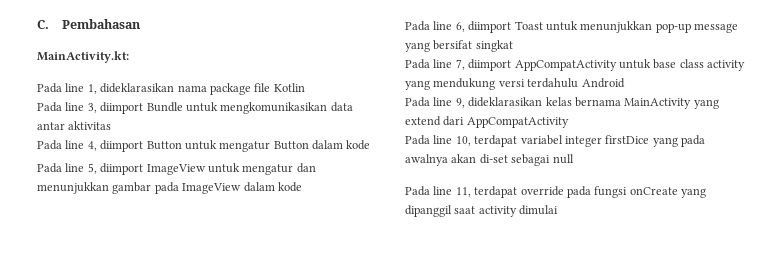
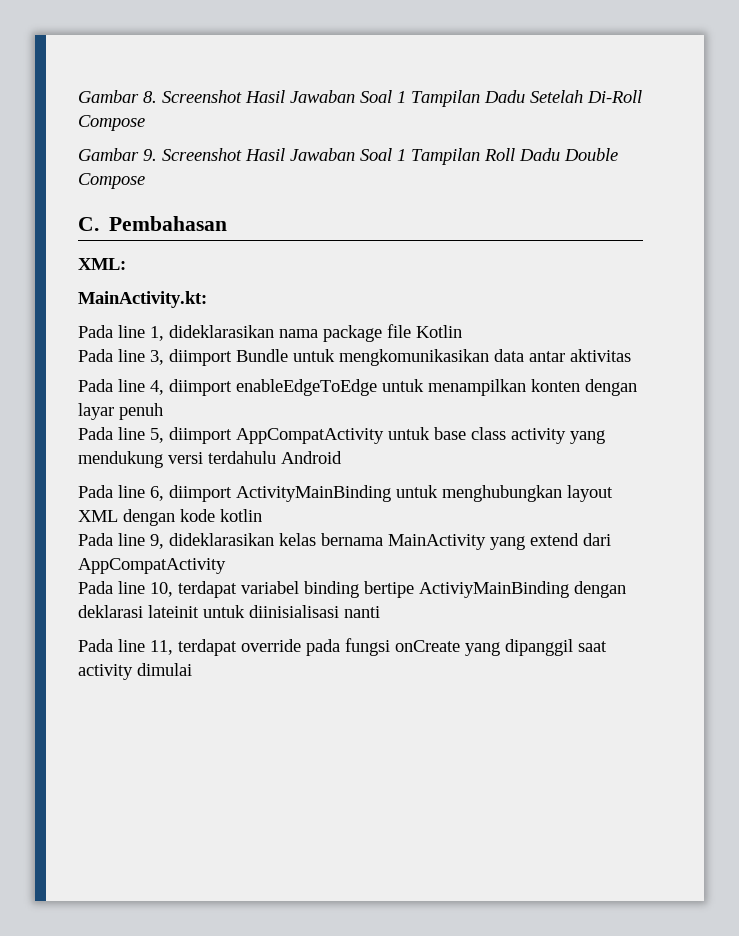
(37, 24) none -> [78,90,642,107] [78,115,145,131] [78,148,618,165] [78,173,145,189] Gambar 8. Screenshot Hasil Jawaban Soal 1 Tampilan Dadu Setelah Di-Roll Compose // Gambar 9. Screenshot Hasil Jawaban Soal 1 Tampilan Roll Dadu Double Compose //
(141, 24) none -> [78,258,126,270] // XML:
[146,140,371,152] [37,163,316,175] [37,182,302,194] [405,21,738,33] [405,40,513,52] [405,59,465,70] Button untuk mengatur Button dalam kode // Pada line 5, diimport ImageView untuk mengatur dan menunjukkan gambar pada ImageView dalam kode // Pada line 6, diimport Toast untuk menunjukkan pop-up message yang bersifat singkat // Pada line 7, -> [236,379,637,396] [78,403,163,420] [78,427,164,443] enableEdgeToEdge untuk menampilkan konten dengan layar penuh // Pada line 5,
(625, 83) none -> [78,485,613,502] [78,509,262,526] // Pada line 6, diimport ActivityMainBinding untuk menghubungkan layout XML dengan kode kotlin
[564,135,705,147] [405,154,574,166] integer firstDice yang pada awalnya akan di-set sebagai null -> [304,581,626,598] [78,605,380,618] binding bertipe ActiviyMainBinding dengan deklarasi lateinit untuk diinisialisasi nanti

